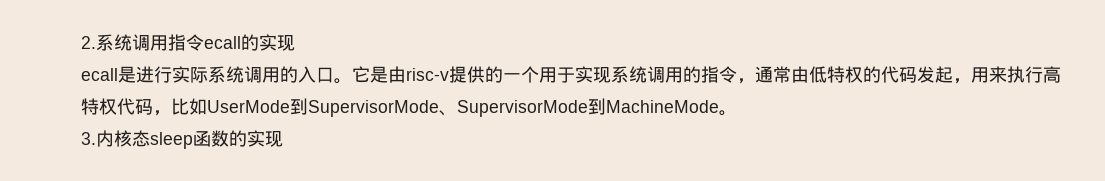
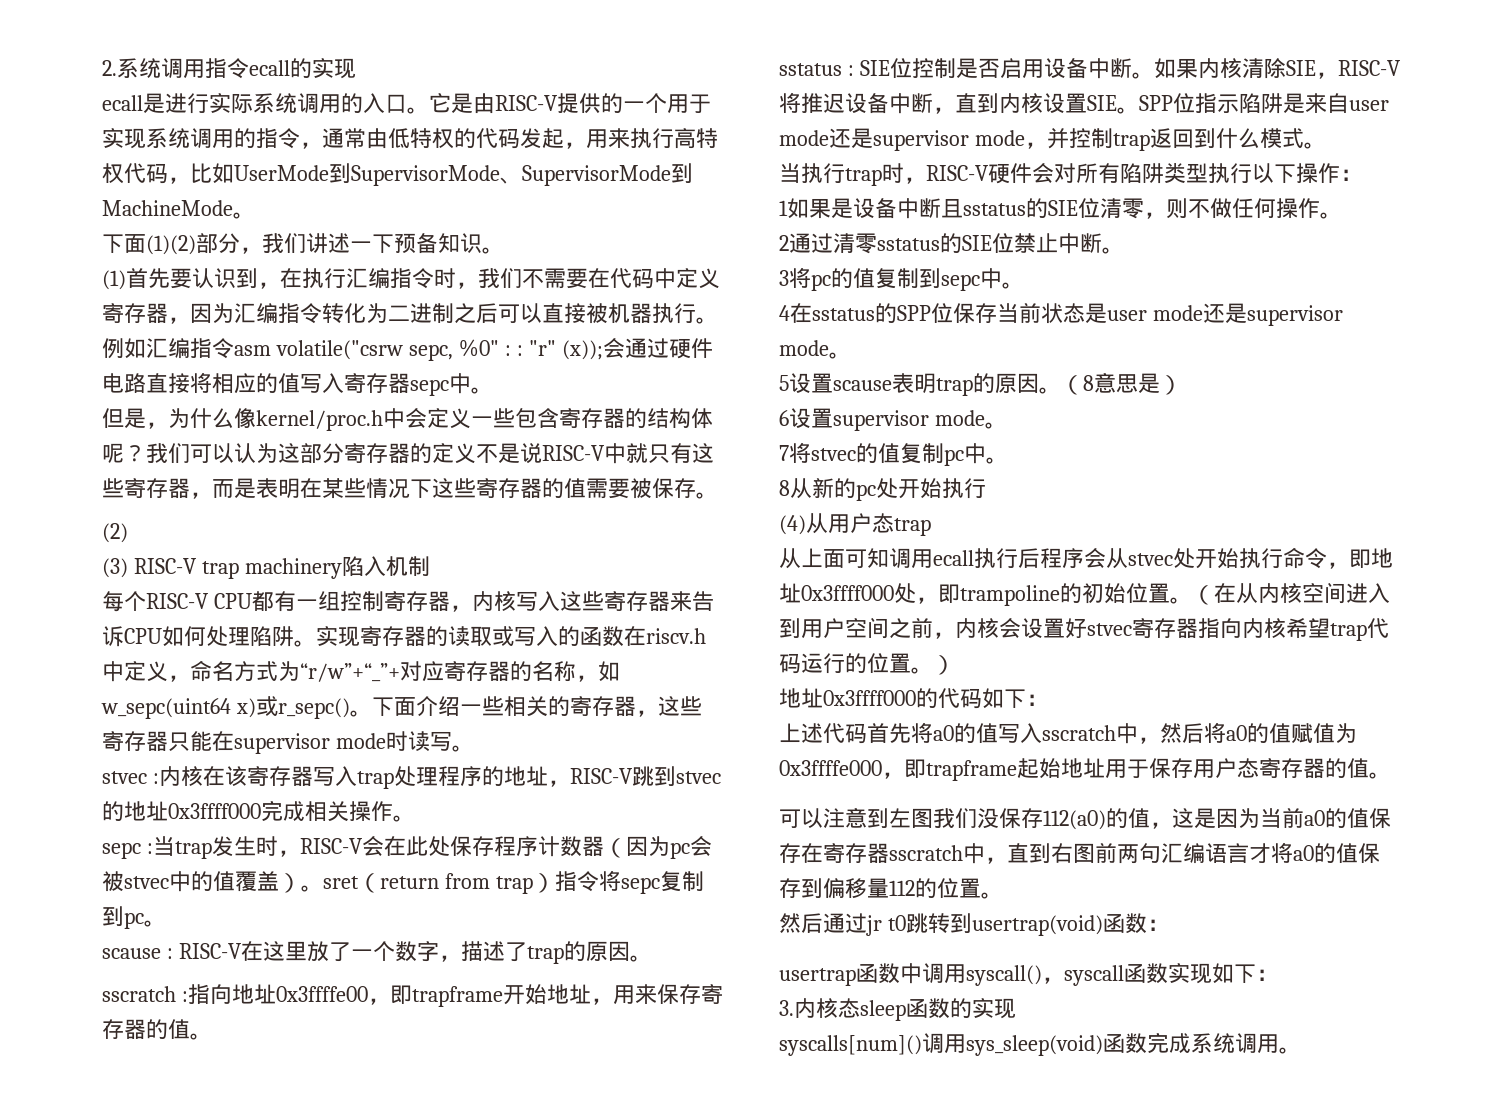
[406,68,449,81] risc-v -> [495,95,558,111] RISC-V
(737, 113) none -> [102,233,504,255] [102,268,720,290] [102,303,718,324] [102,338,713,361] [102,372,493,396] [102,408,713,431] [102,443,714,464] [102,478,718,499] [102,523,128,543] [102,556,430,579] [102,591,714,612] [102,626,706,647] [102,660,620,682] [101,696,702,719] [102,731,474,754] [102,766,721,789] [102,800,415,822] [102,836,712,859] [102,870,704,894] [102,906,166,929] [102,941,652,964] [102,984,723,1007] [102,1019,212,1040] [779,58,1401,79] [779,92,1389,114] [779,128,1326,151] [779,163,1362,186] [779,198,1342,219] [779,233,1124,254] [779,267,1024,291] [779,302,1343,326] [779,340,851,359] [779,372,1182,396] [779,408,1007,431] [779,442,1008,466] [779,478,986,501] [779,513,931,536] [779,547,1393,569] [779,582,1390,606] [779,617,1389,641] [779,653,955,675] [779,688,1048,709] [779,722,1357,744] [779,758,1391,781] [779,807,1391,830] [779,842,1380,864] [779,878,1003,899] [779,913,1169,936] [779,963,1278,986] // 下面(1)(2)部分，我们讲述一下预备知识。 // (1)首先要认识到，在执行汇编指令时，我们不需要在代码中定义寄存器，因为汇编指令转化为二进制之后可以直接被机器执行。例如汇编指令asm volatile("csrw sepc, %0" : : "r" (x));会通过硬件电路直接将相应的值写入寄存器sepc中。 // 但是，为什么像kernel/proc.h中会定义一些包含寄存器的结构体呢？我们可以认为这部分寄存器的定义不是说RISC-V中就只有这些寄存器，而是表明在某些情况下这些寄存器的值需要被保存。 // (2) // (3) RISC-V trap machinery陷入机制 // 每个RISC-V CPU都有一组控制寄存器，内核写入这些寄存器来告诉CPU如何处理陷阱。实现寄存器的读取或写入的函数在riscv.h中定义，命名方式为“r/w”+“_”+对应寄存器的名称，如w_sepc(uint64 x)或r_sepc()。下面介绍一些相关的寄存器，这些寄存器只能在supervisor mode时读写。 // stvec :内核在该寄存器写入trap处理程序的地址，RISC-V跳到stvec的地址0x3ffff000完成相关操作。 // sepc :当trap发生时，RISC-V会在此处保存程序计数器（因为pc会被stvec中的值覆盖）。sret（return from trap）指令将sepc复制到pc。 // scause : RISC-V在这里放了一个数字，描述了trap的原因。 // sscratch :指向地址0x3ffffe00，即trapframe开始地址，用来保存寄存器的值。 // sstatus : SIE位控制是否启用设备中断。如果内核清除SIE，RISC-V将推迟设备中断，直到内核设置SIE。SPP位指示陷阱是来自user mode还是supervisor mode，并控制trap返回到什么模式。 // 当执行trap时，RISC-V硬件会对所有陷阱类型执行以下操作： // 1如果是设备中断且sstatus的SIE位清零，则不做任何操作。 // 2通过清零sstatus的SIE位禁止中断。 // 3将pc的值复制到sepc中。 // 4在sstatus的SPP位保存当前状态是user mode还是supervisor mode。 // 5设置scause表明trap的原因。（8意思是） // 6设置supervisor mode。 // 7将stvec的值复制pc中。 // 8从新的pc处开始执行 // (4)从用户态trap // 从上面可知调用ecall执行后程序会从stvec处开始执行命令，即地址0x3ffff000处，即trampoline的初始位置。（在从内核空间进入到用户空间之前，内核会设置好stvec寄存器指向内核希望trap代码运行的位置。） // 地址0x3ffff000的代码如下： // 上述代码首先将a0的值写入sscratch中，然后将a0的值赋值为0x3ffffe000，即trapframe起始地址用于保存用户态寄存器的值。 // 可以注意到左图我们没保存112(a0)的值，这是因为当前a0的值保存在寄存器sscratch中，直到右图前两句汇编语言才将a0的值保存到偏移量112的位置。 // 然后通过jr t0跳转到usertrap(void)函数： // usertrap函数中调用syscall()，syscall函数实现如下：
(283, 139) none -> [779,1032,1301,1056] // syscalls[num]()调用sys_sleep(void)函数完成系统调用。

